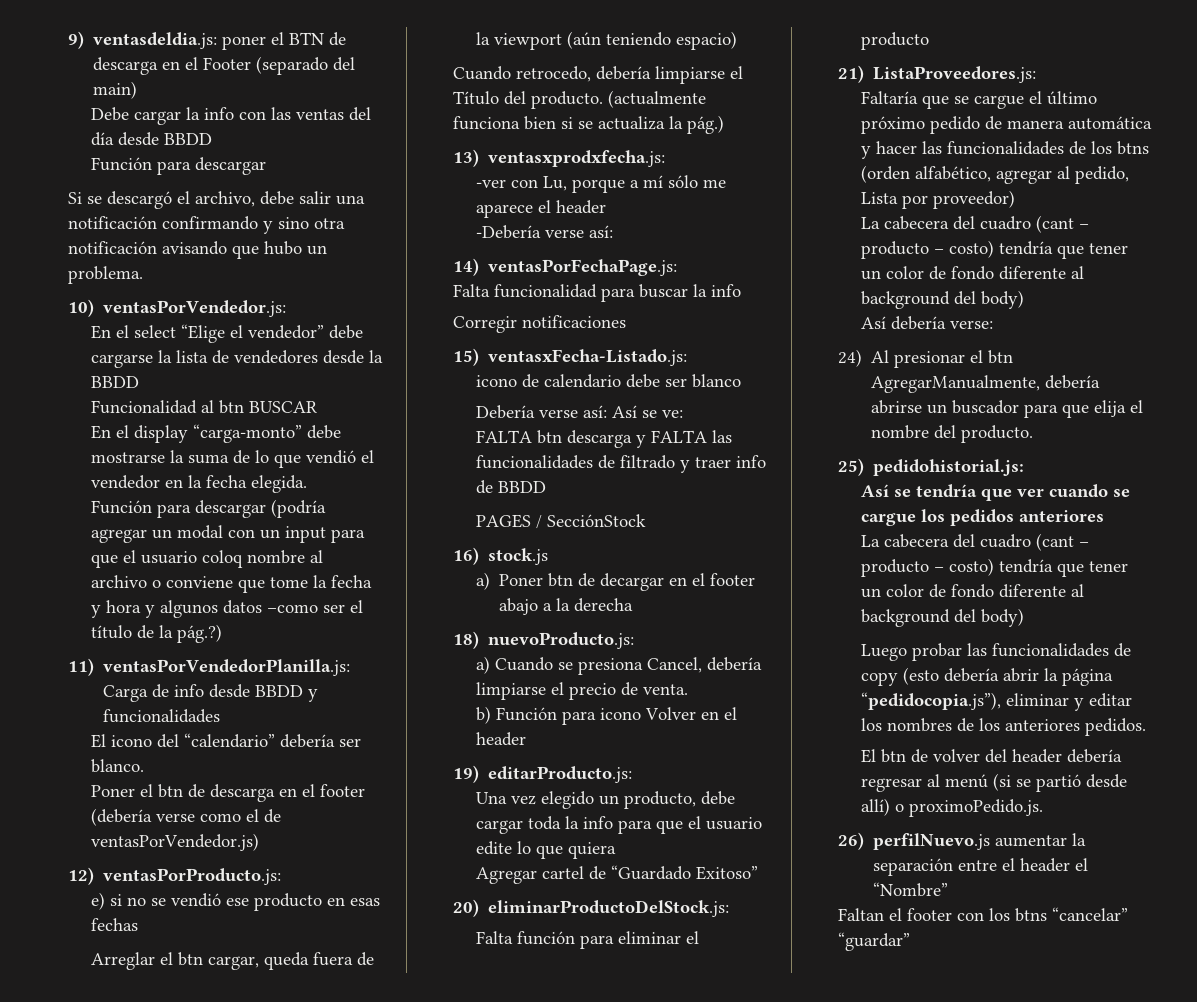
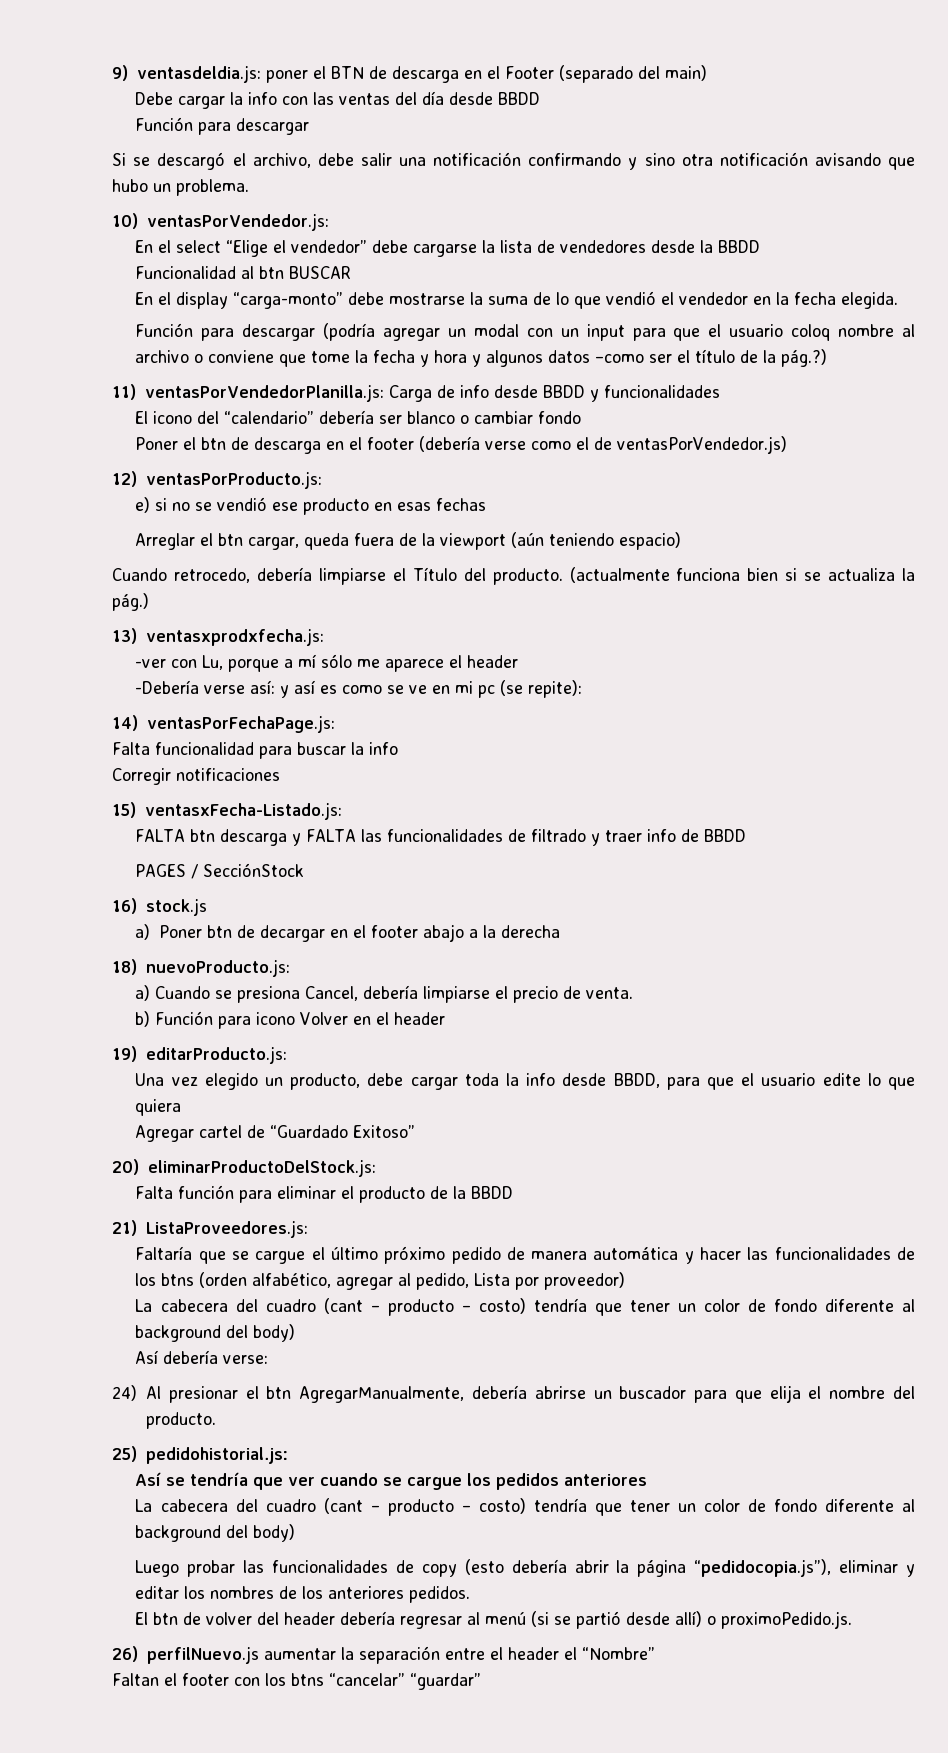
[90,759,144,773] blanco. -> [407,411,582,424] blanco o cambiar fondo
(613, 231) none -> [280,680,583,698] y así es como se ve en mi pc (se repite):
[475,374,741,388] [475,405,683,419] // icono de calendario debe ser blanco // Debería verse así: Así se ve: -> (342, 811) none
(613, 822) none -> [562,1073,660,1088] desde BBDD,
(929, 41) none -> [430,1186,514,1199] de la BBDD

